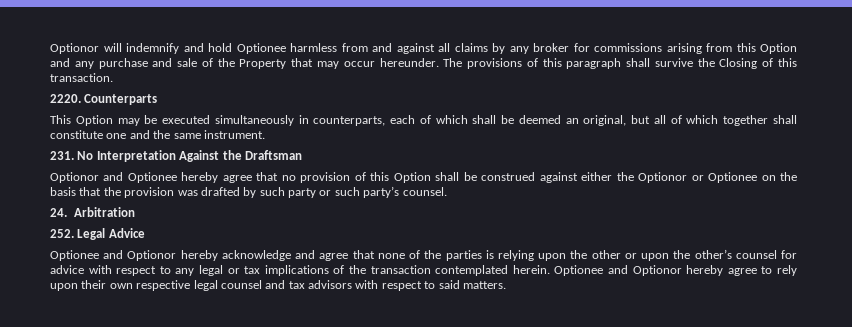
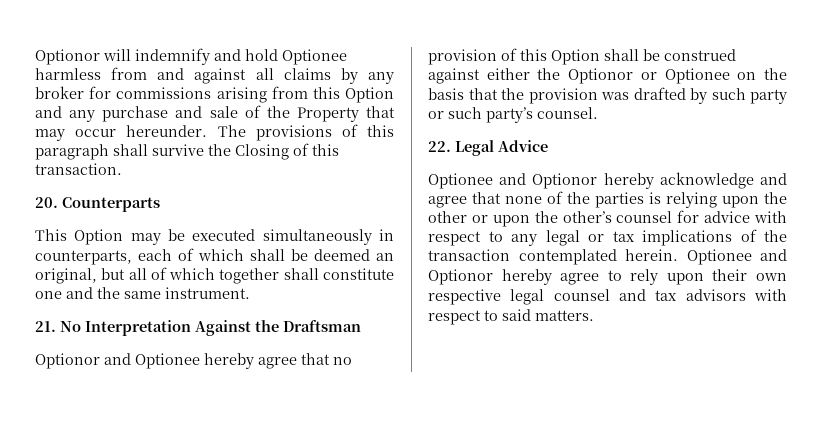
[50,94,81,103] 2220. -> [35,197,58,208] 20.
[50,151,74,160] 231. -> [35,321,56,332] 21.
[50,207,135,217] [50,229,74,238] 24. Arbitration // 252. -> [428,141,451,152] 22.

